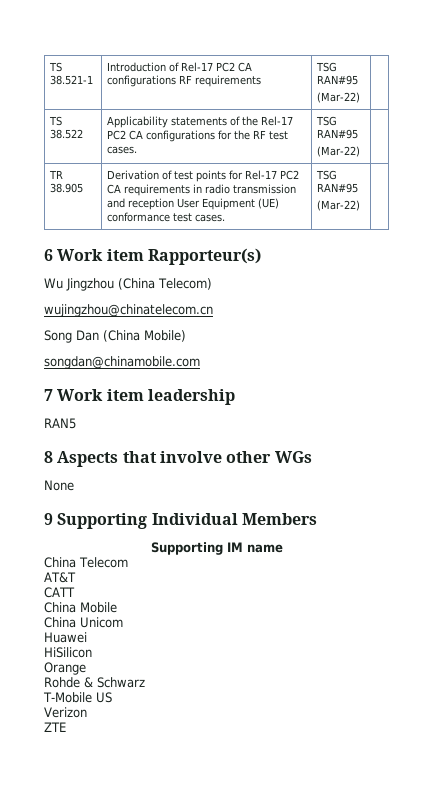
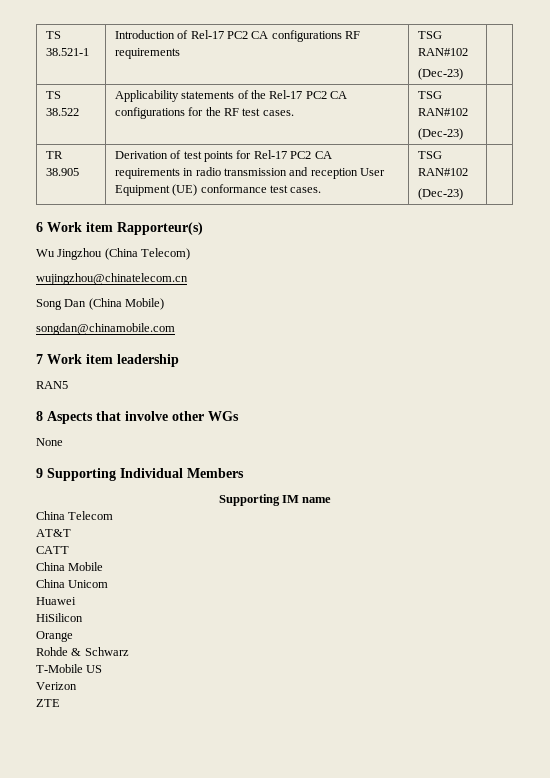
[316,75,358,85] [316,92,360,103] RAN#95 // (Mar-22) -> [417,48,468,56] [417,68,463,80] RAN#102 // (Dec-23)
[316,129,358,139] [316,146,360,157] RAN#95 // (Mar-22) -> [417,108,468,116] [417,128,463,140] RAN#102 // (Dec-23)
[316,183,358,193] [316,200,360,211] RAN#95 // (Mar-22) -> [417,168,468,176] [417,188,463,200] RAN#102 // (Dec-23)

